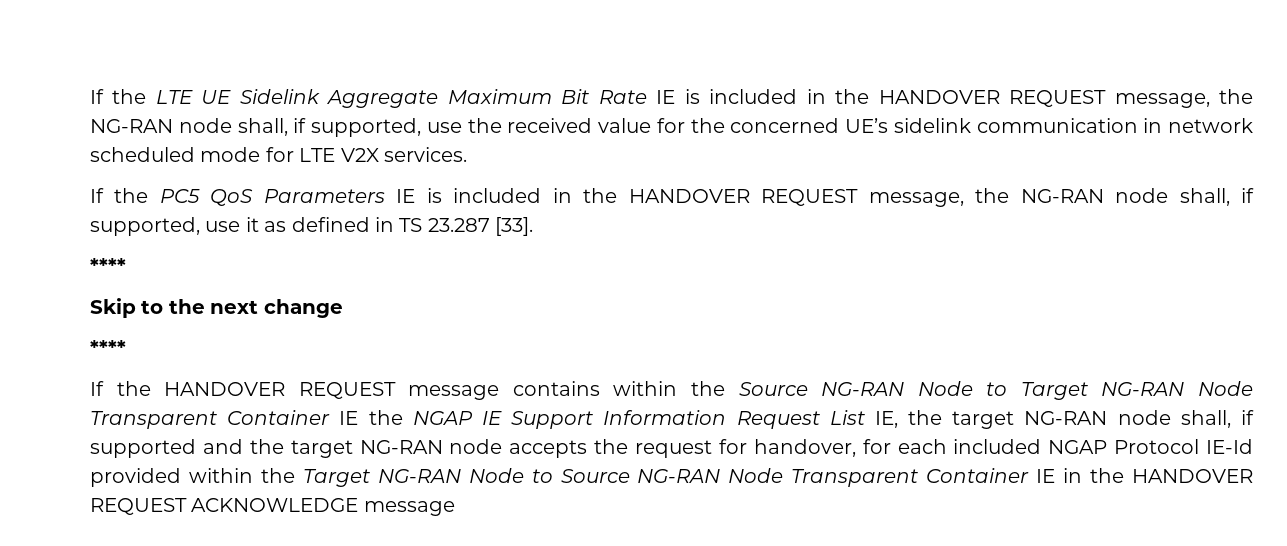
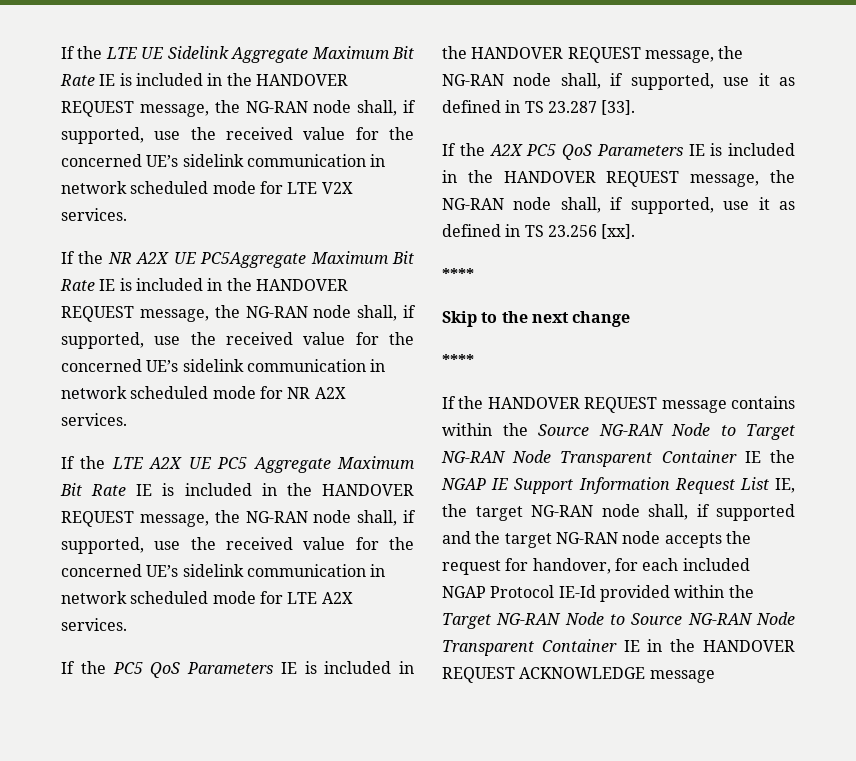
(467, 154) none -> [61,251,414,268] [60,278,348,291] [61,305,416,322] [61,332,414,349] [61,359,386,372] [61,386,346,399] [61,413,127,426] [61,456,415,473] [60,483,414,496] [61,510,416,527] [61,537,414,554] [61,564,386,577] [61,591,353,604] [61,618,127,631] // If the NR A2X UE PC5Aggregate Maximum Bit Rate IE is included in the HANDOVER REQUEST message, the NG-RAN node shall, if supported, use the received value for the concerned UE’s sidelink communication in network scheduled mode for NR A2X services. // If the LTE A2X UE PC5 Aggregate Maximum Bit Rate IE is included in the HANDOVER REQUEST message, the NG-RAN node shall, if supported, use the received value for the concerned UE’s sidelink communication in network scheduled mode for LTE A2X services.
(534, 226) none -> [442,143,795,160] [442,170,795,187] [442,197,795,214] [442,224,636,239] // If the A2X PC5 QoS Parameters IE is included in the HANDOVER REQUEST message, the NG-RAN node shall, if supported, use it as defined in TS 23.256 [xx].

